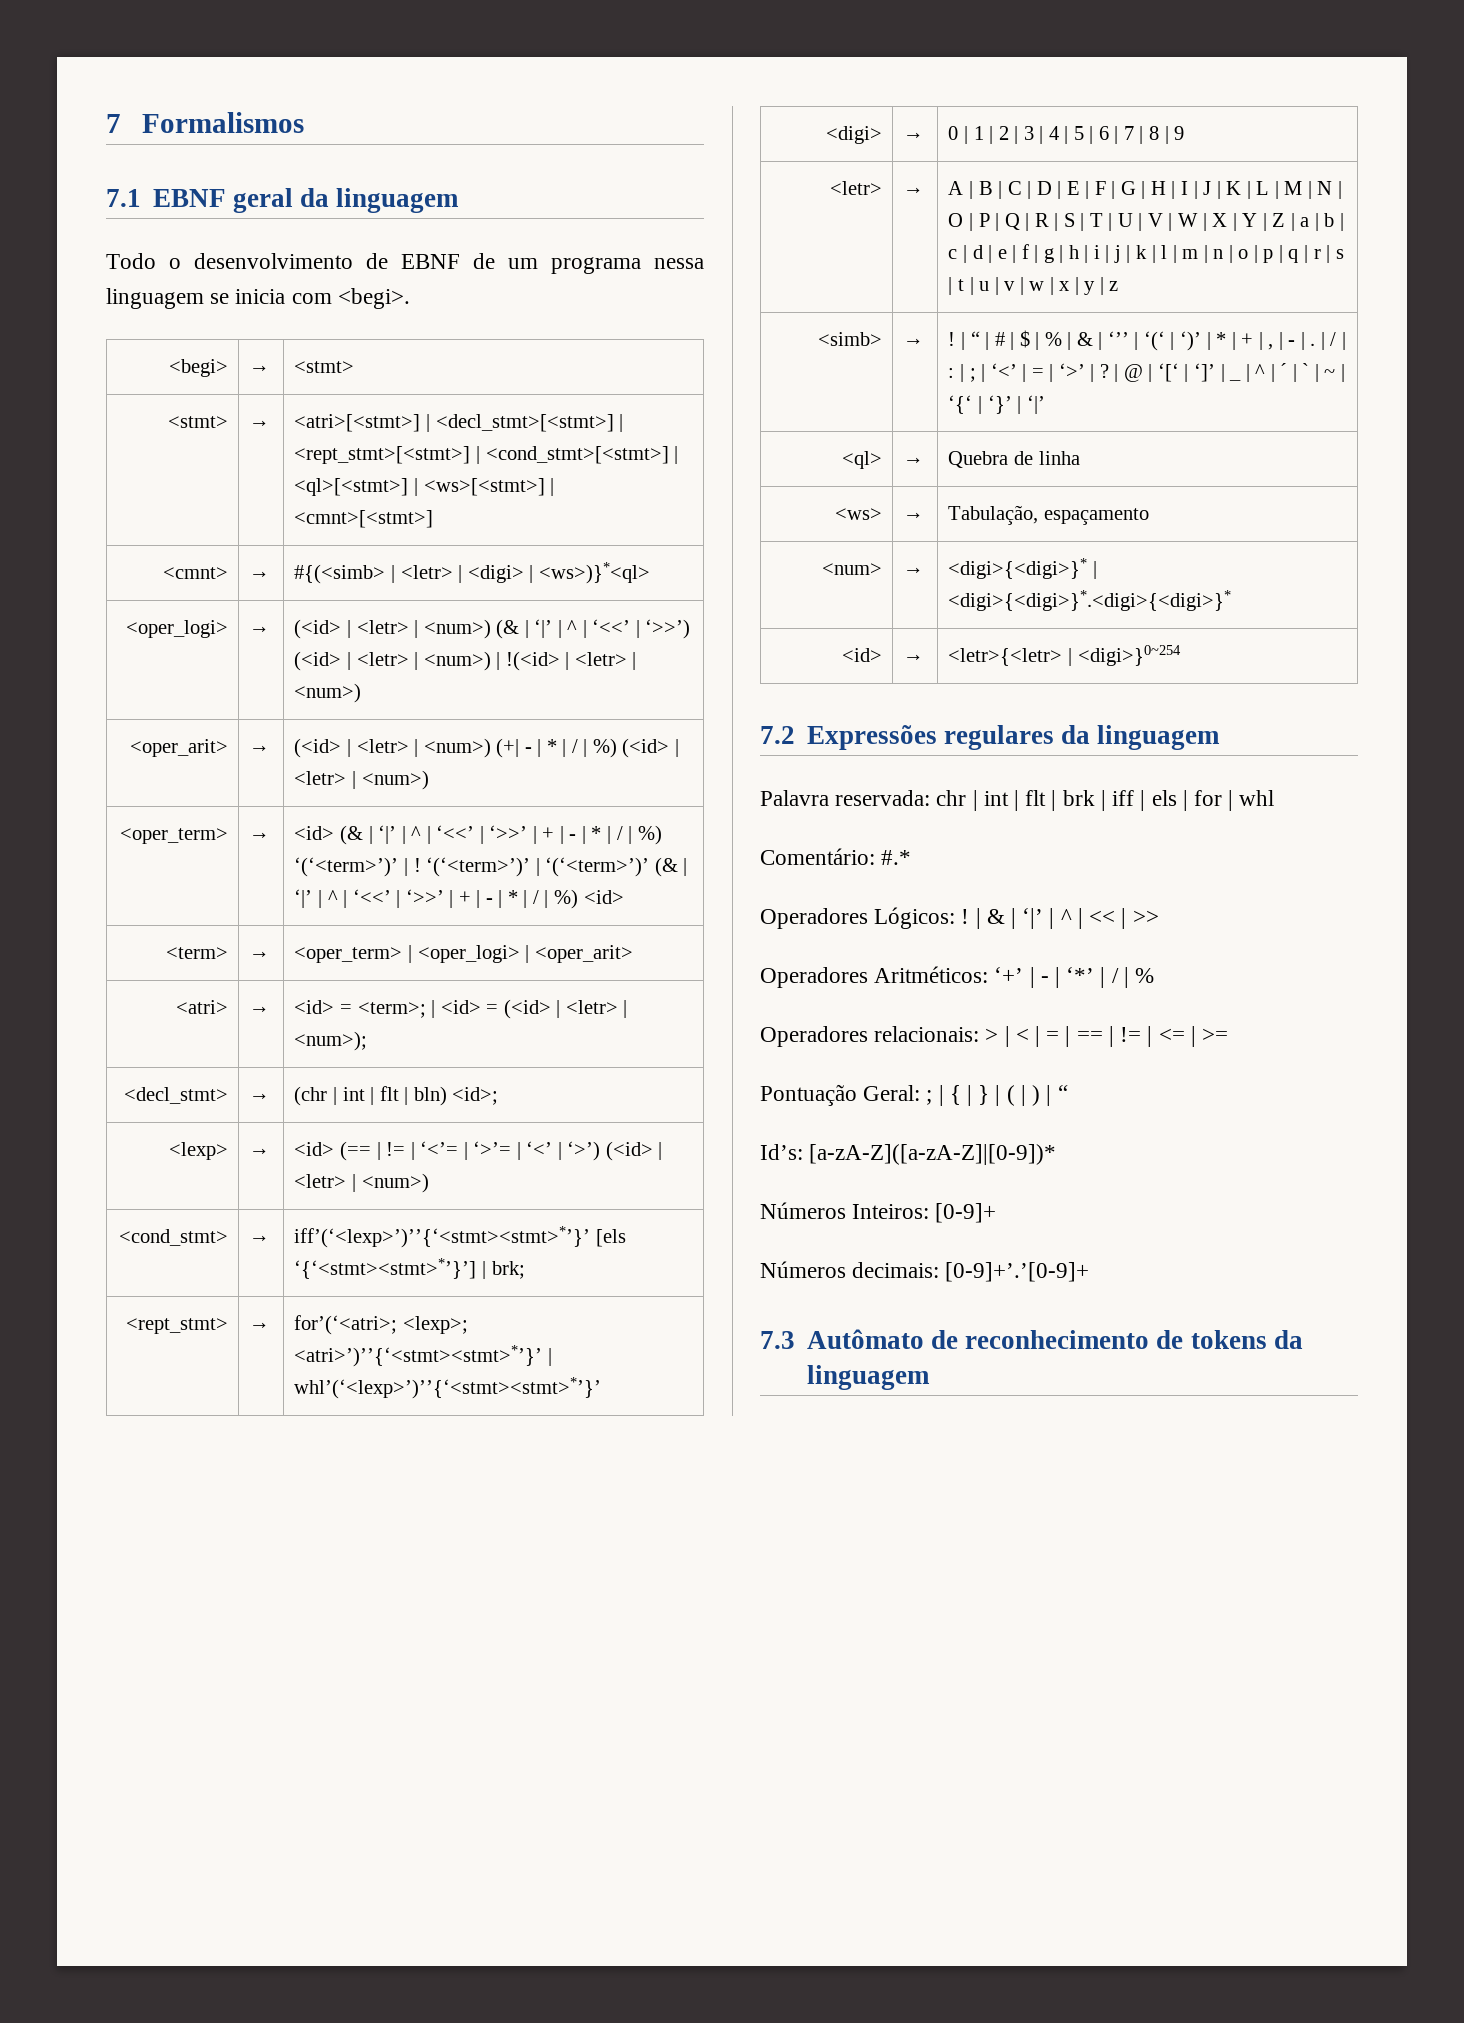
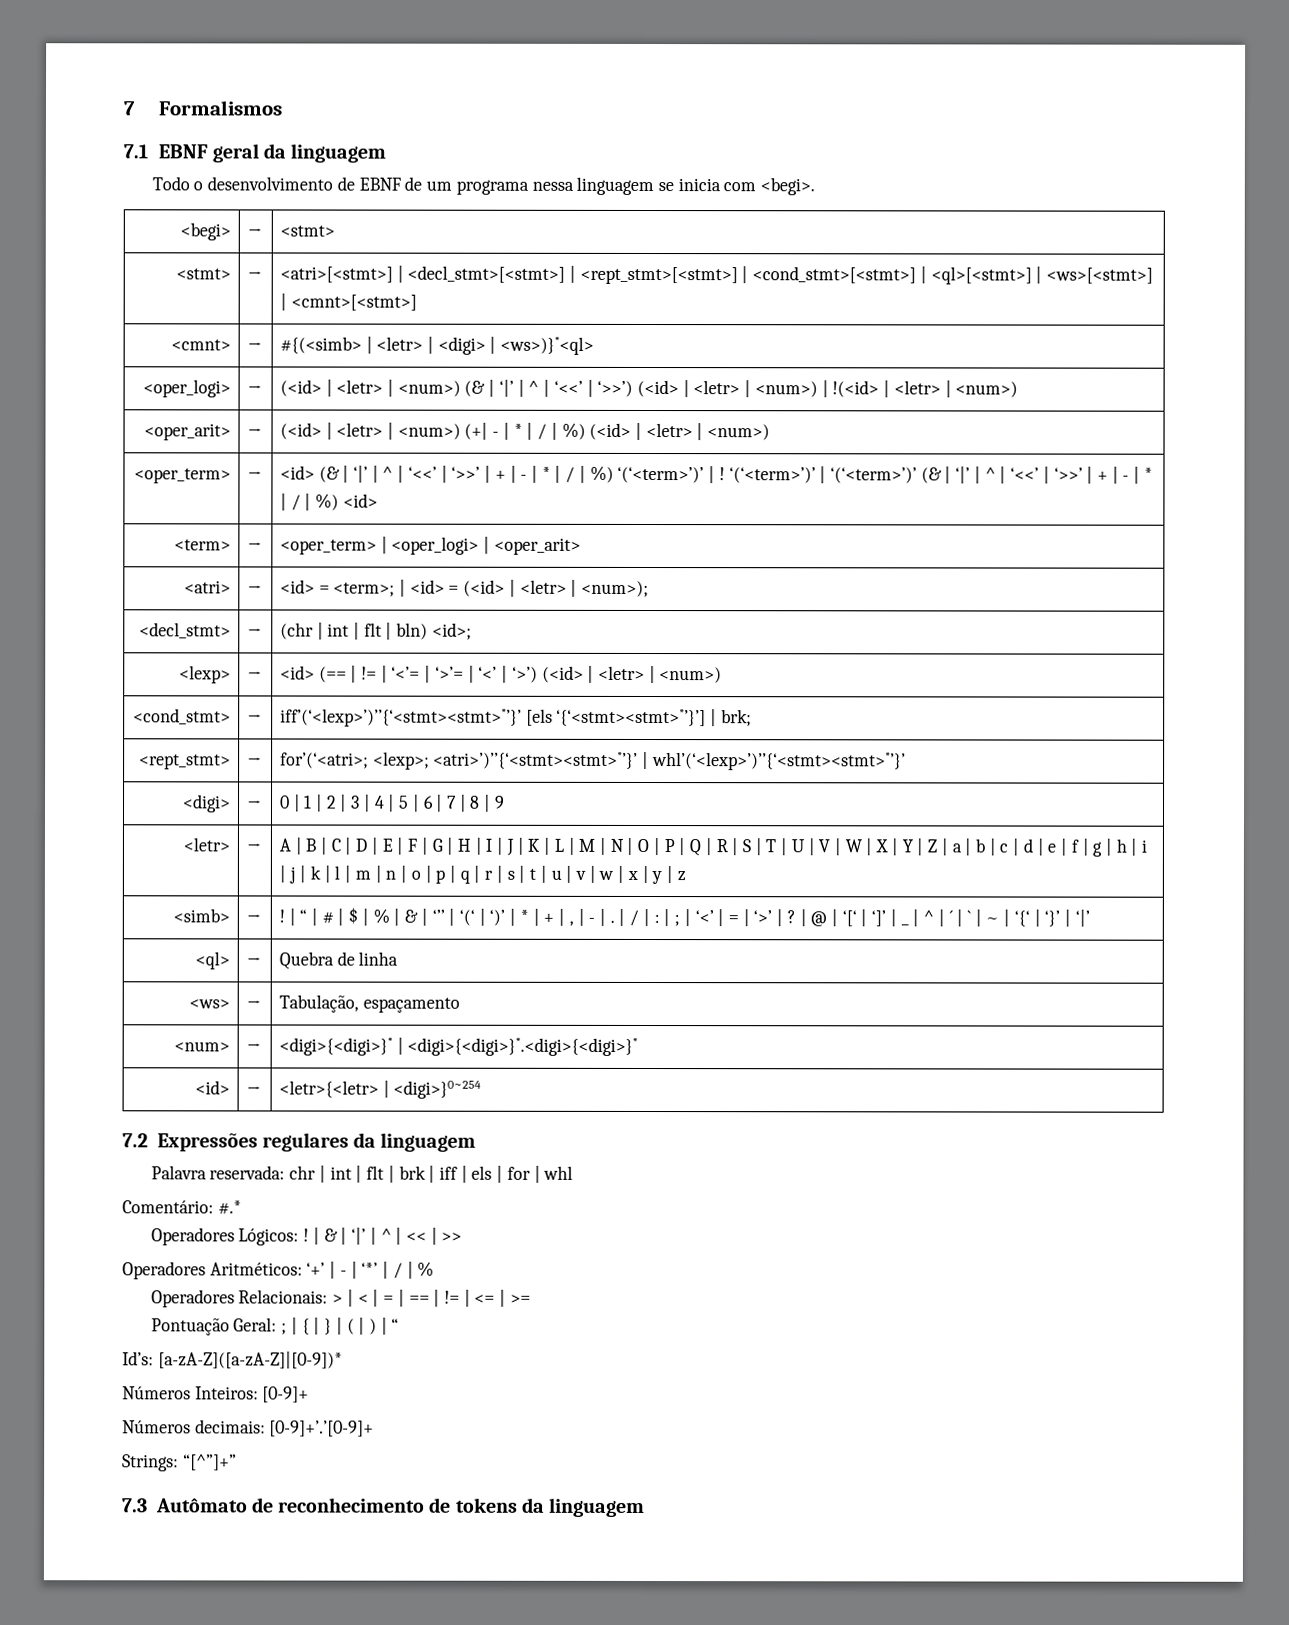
[874,1026,980,1042] relacionais: -> [238,1289,329,1304] Relacionais:
(1090, 1272) none -> [122,1454,237,1472] // Strings: “[^”]+”

